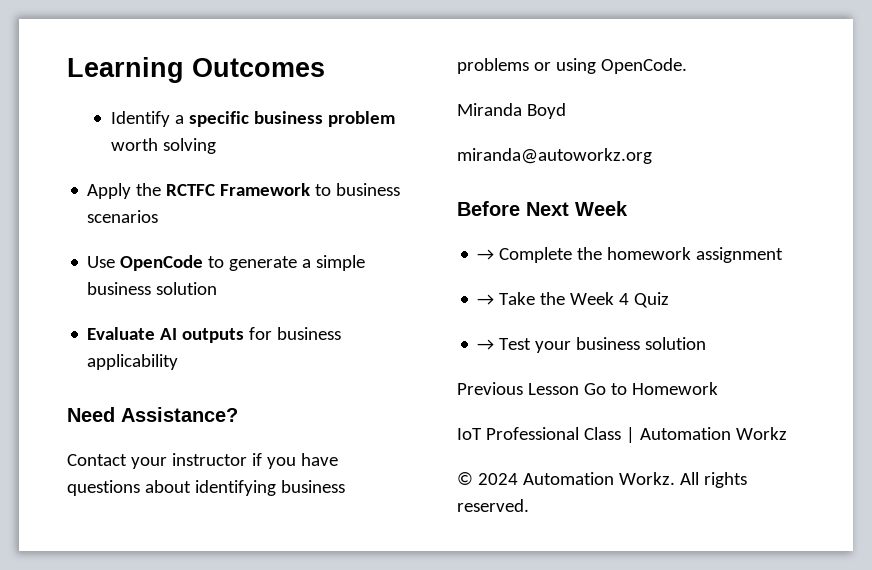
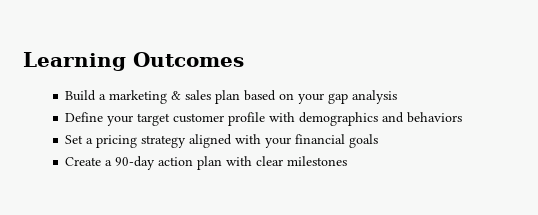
[110,111,395,127] [110,138,216,154] [87,183,401,199] [87,210,159,223] [87,255,366,271] [87,282,218,295] [87,327,342,343] [87,354,179,370] [67,407,238,422] [67,453,338,469] [67,480,345,496] [457,58,687,74] [457,103,566,119] [457,148,652,164] [457,201,628,216] [477,247,784,263] [477,292,670,308] [477,337,707,353] [457,382,718,395] [457,427,787,443] [457,472,747,488] [457,499,529,512] Identify a specific business problem worth solving // Apply the RCTFC Framework to business scenarios // Use OpenCode to generate a simple business solution // Evaluate AI outputs for business applicability // Need Assistance? // Contact your instructor if you have questions about identifying business problems or using OpenCode. // Miranda Boyd // miranda@autoworkz.org // Before Next Week // → Complete the homework assignment // → Take the Week 4 Quiz // → Test your business solution // Previous Lesson Go to Homework // IoT Professional Class | Automation Workz // © 2024 Automation Workz. All rights reserved. -> [65,90,398,104] [65,112,463,126] [65,134,379,148] [65,156,348,170] Build a marketing & sales plan based on your gap analysis // Define your target customer profile with demographics and behaviors // Set a pricing strategy aligned with your financial goals // Create a 90-day action plan with clear milestones

